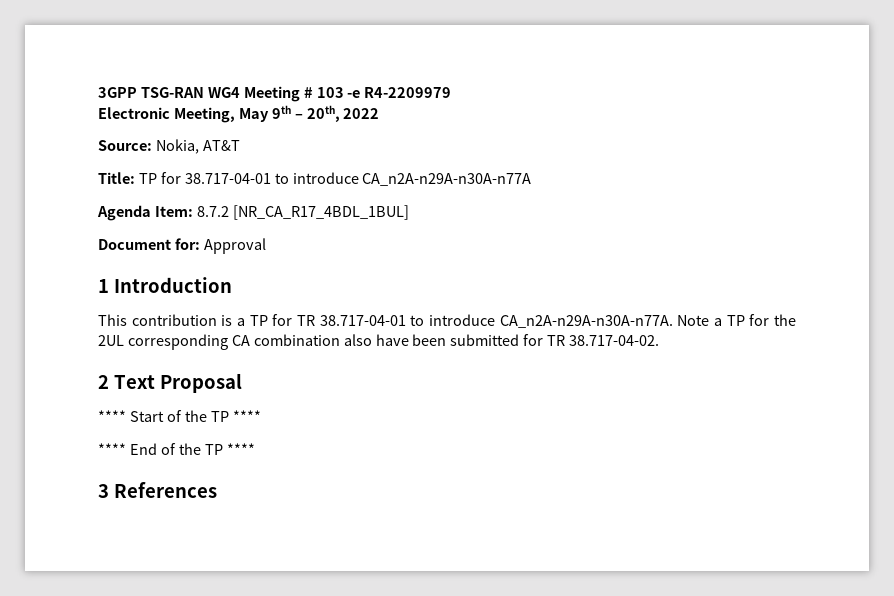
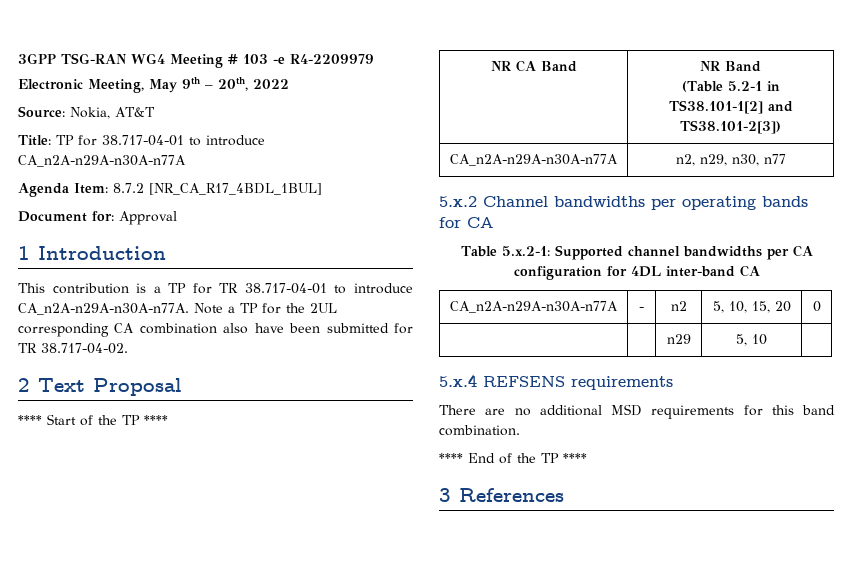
(261, 416) none -> [490,60,577,72] [700,61,761,72] [681,81,780,92] [668,100,793,114] [680,120,781,134] [450,154,618,166] [675,154,786,166] [439,196,808,210] [439,217,494,228] [460,245,813,260] [513,265,760,280] [450,301,618,313] [639,307,644,311] [670,301,687,311] [712,301,791,313] [812,301,821,312] [666,334,691,344] [736,334,767,346] [439,374,673,390] [439,404,835,419] [439,425,520,436] // NR CA Band | NR Band // (Table 5.2-1 in TS38.101-1[2] and TS38.101-2[3]) // CA_n2A-n29A-n30A-n77A | n2, n29, n30, n77 // 5.x.2 Channel bandwidths per operating bands for CA // Table 5.x.2-1: Supported channel bandwidths per CA configuration for 4DL inter-band CA // CA_n2A-n29A-n30A-n77A | - | n2 | 5, 10, 15, 20 | 0 // | | n29 | 5, 10 | // 5.x.4 REFSENS requirements // There are no additional MSD requirements for this band combination.

